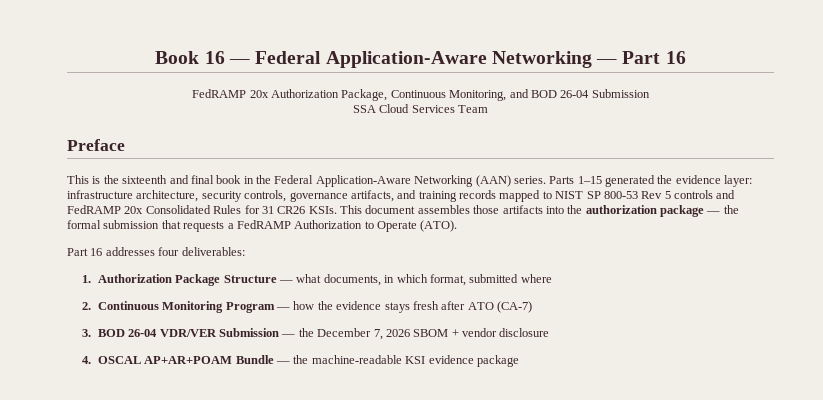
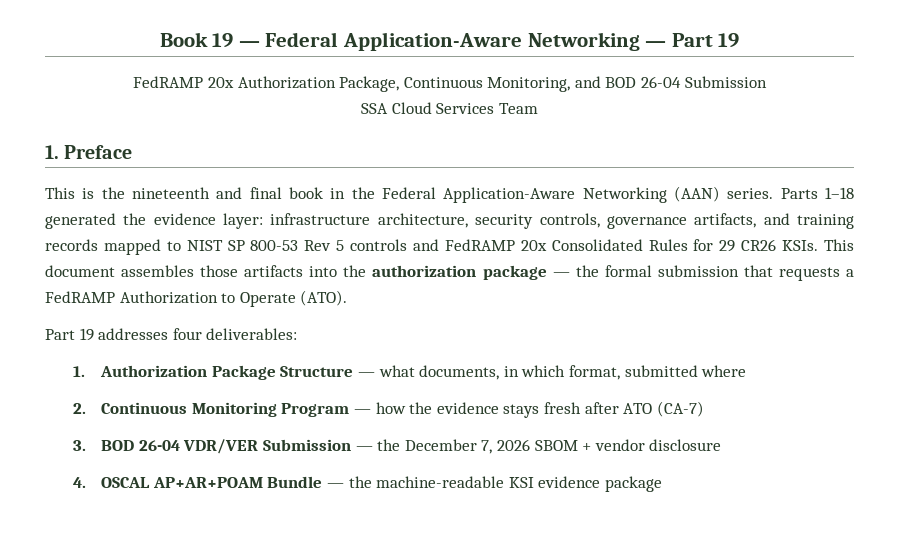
[204,51,225,64] 16 -> [212,33,234,48] 19
[665,51,686,64] 16 -> [718,33,740,48] 19
(489, 109) none -> [45,145,59,159] 1.
[122,175,168,184] sixteenth -> [132,187,210,199] nineteenth
[577,176,602,184] 1–15 -> [825,187,855,199] 1–18
[261,206,274,214] 31 -> [719,240,736,252] 29
[90,248,103,256] 16 -> [79,328,94,341] 19

